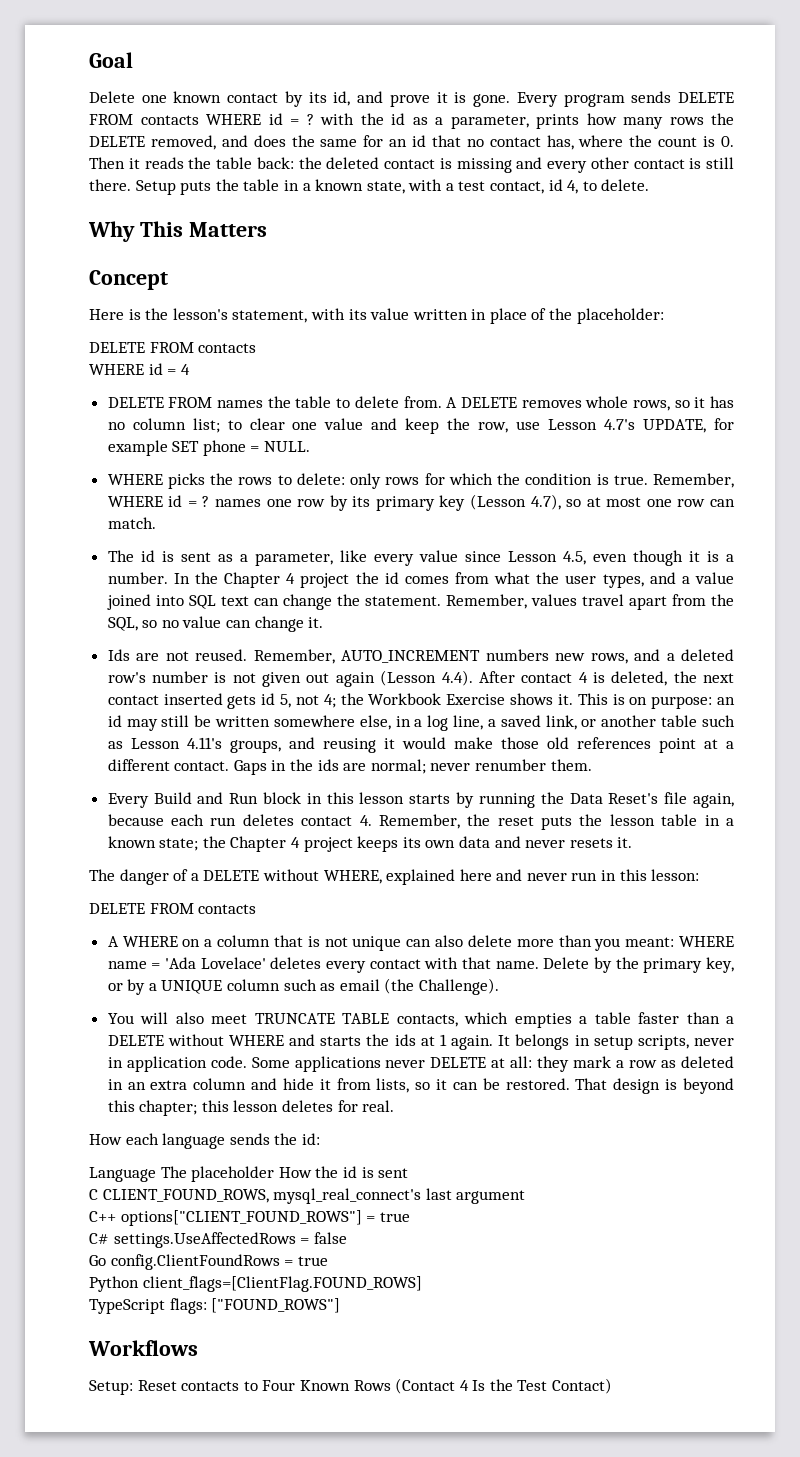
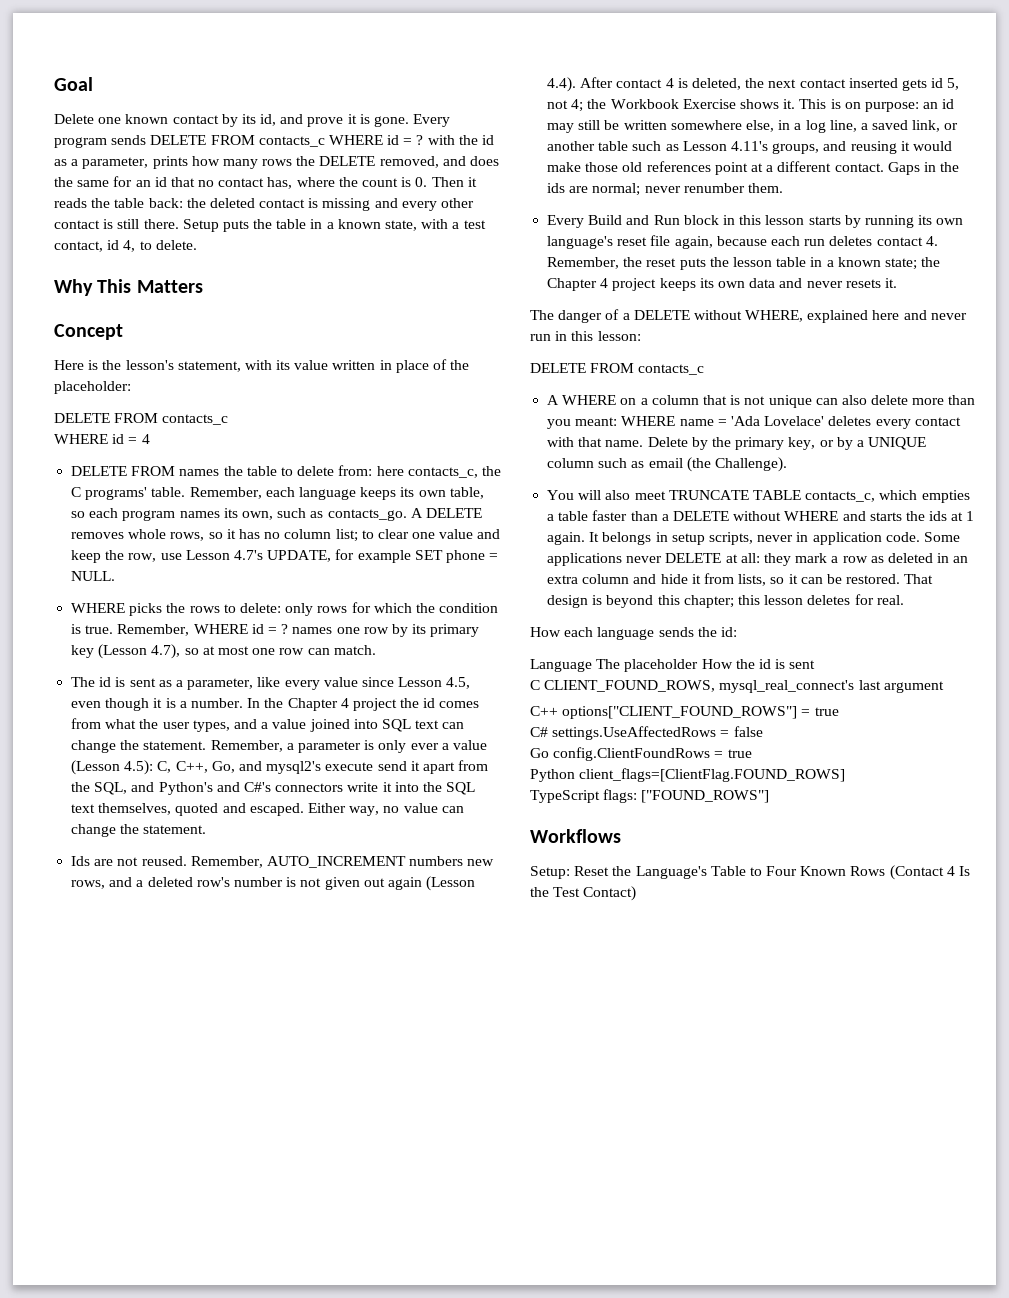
[140,115,199,125] contacts -> [258,136,325,147] contacts_c
[198,343,257,353] contacts -> [162,414,229,425] contacts_c
[403,396,442,408] from. -> [338,465,501,478] [71,487,484,500] [71,508,407,521] from: here contacts_c, the C programs' table. Remember, each language keeps its own table, so each program names its own, such as contacts_go.
[530,594,734,610] [107,617,158,631] values travel apart from the SQL, so -> [286,740,487,753] [71,760,489,775] [71,782,476,795] [71,803,380,816] a parameter is only ever a value (Lesson 4.5): C, C++, Go, and mysql2's execute send it apart from the SQL, and Python's and C#'s connectors write it into the SQL text themselves, quoted and escaped. Either way,
[308,617,324,628] it. -> [120,824,207,834] the statement.
[540,792,659,804] the Data Reset's -> [918,215,964,225] [547,236,648,249] its own language's reset
[198,904,257,914] contacts -> [638,364,705,375] contacts_c
[396,1014,458,1027] contacts, -> [805,491,876,502] contacts_c,
[181,1381,240,1391] contacts -> [612,866,746,879] the Language's Table

